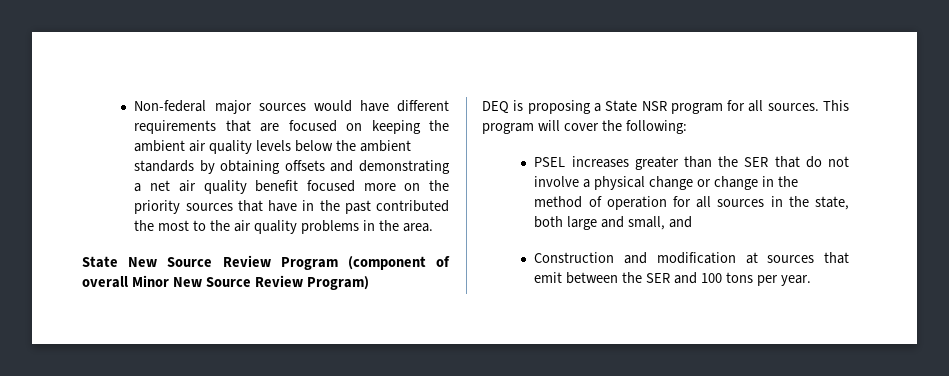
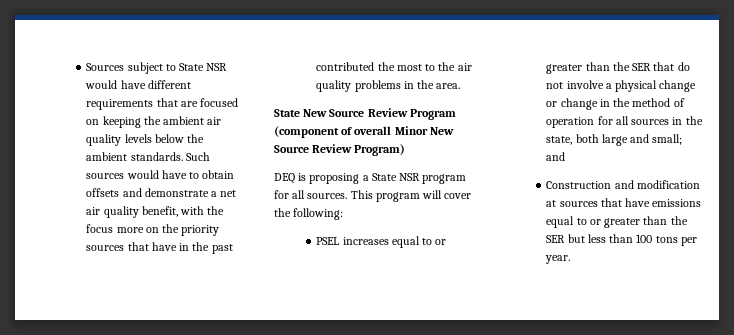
[134,100,306,114] Non-federal major sources -> [86,62,228,74] Sources subject to State NSR
[134,160,281,174] standards by obtaining -> [130,152,210,161] [86,170,235,179] standards. Such sources would have to obtain
[359,160,450,174] demonstrating -> [144,188,209,197] demonstrate
[255,180,355,192] benefit focused -> [141,206,225,217] [86,224,114,233] benefit, with the focus
(629, 162) none -> [391,236,447,248] equal to or
[628,216,666,230] small, -> [652,134,683,145] small;
[534,272,698,284] emit between the SER and -> [625,198,702,207] [546,216,688,228] [546,234,634,243] have emissions equal to or greater than the SER but less than

